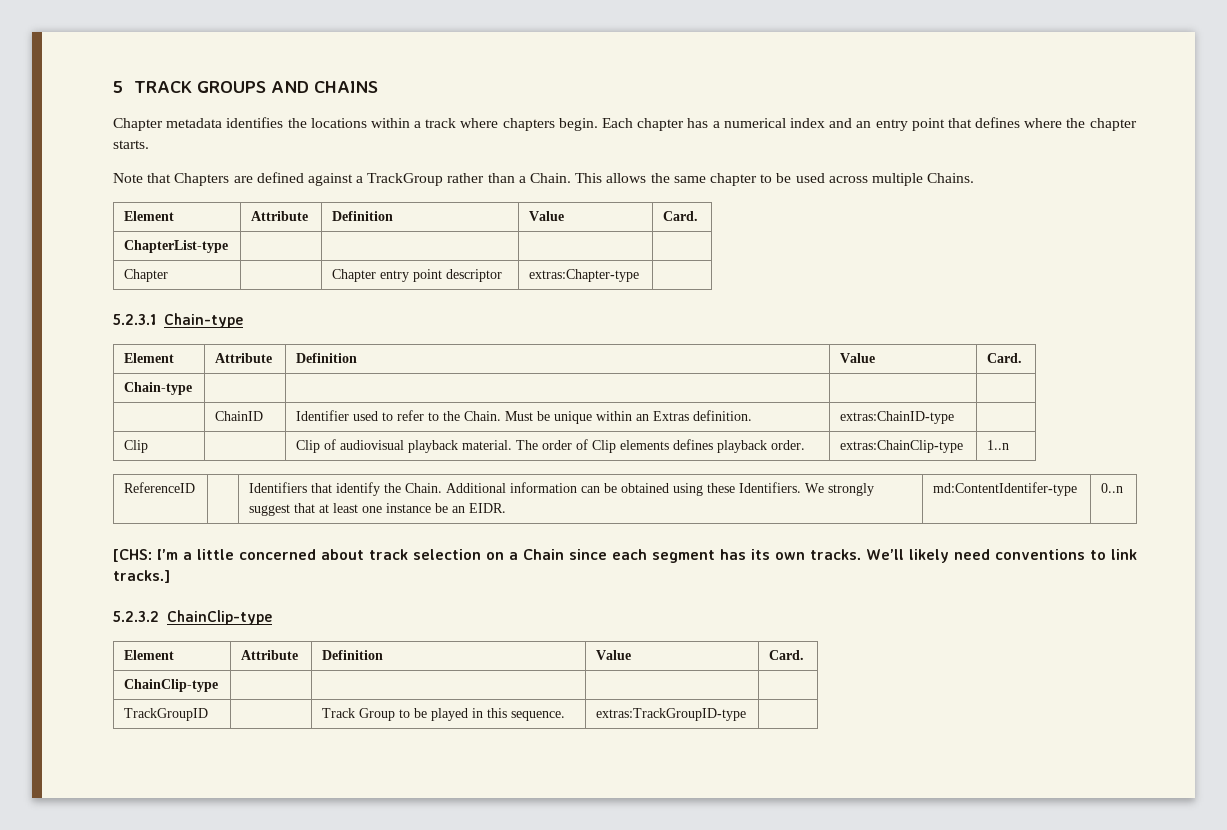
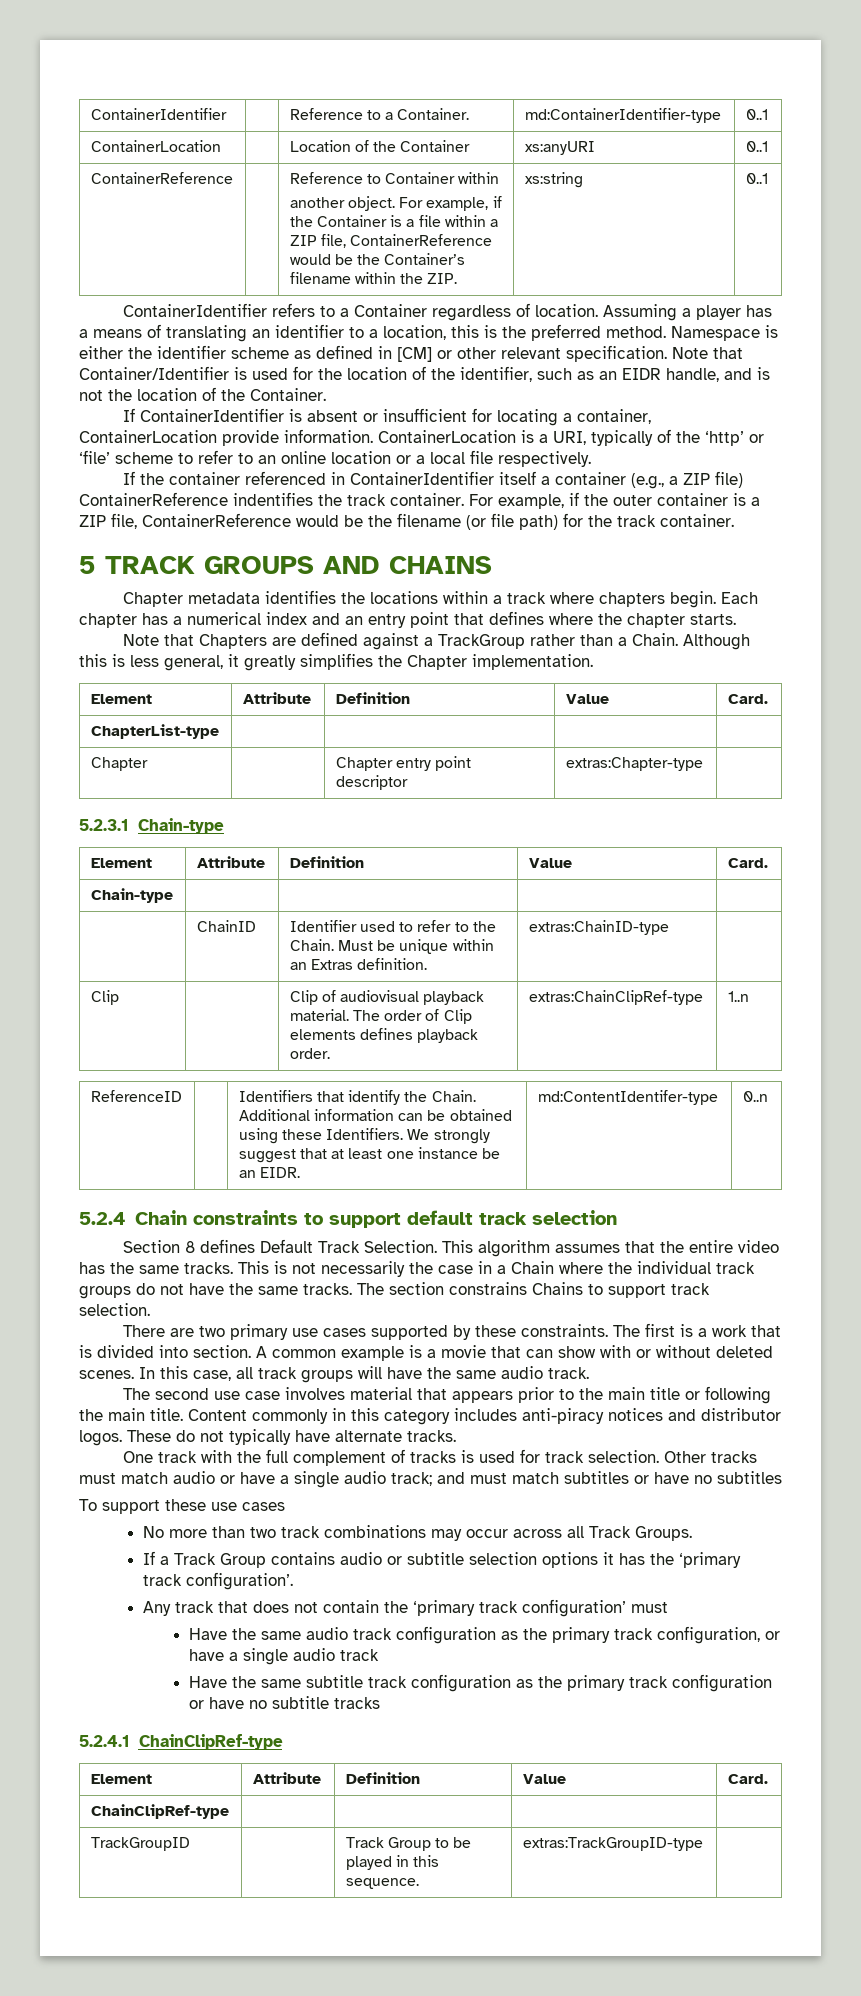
(113, 87) none -> [90,108,227,120] [289,108,470,120] [524,108,721,123] [745,109,768,120] [90,140,221,152] [289,140,471,152] [524,141,595,155] [745,141,768,152] [90,172,233,184] [289,172,500,184] [289,196,502,211] [289,215,499,227] [289,234,493,248] [289,253,466,265] [289,272,458,284] [524,172,583,188] [745,173,768,184] [123,303,773,321] [79,324,778,342] [79,345,743,362] [79,366,770,382] [79,387,326,401] [123,408,652,426] [79,429,764,446] [79,450,591,467] [123,471,744,489] [79,492,760,509] [79,513,734,530] ContainerIdentifier | | Reference to a Container. | md:ContainerIdentifier-type | 0..1 // ContainerLocation | | Location of the Container | xs:anyURI | 0..1 // ContainerReference | | Reference to Container within // another object. For example, if the Container is a file within a ZIP file, ContainerReference would be the Container’s filename within the ZIP. | xs:string | 0..1 // ContainerIdentifier refers to a Container regardless of location. Assuming a player has a means of translating an identifier to a location, this is the preferred method. Namespace is either the identifier scheme as defined in [CM] or other relevant specification. Note that Container/Identifier is used for the location of the identifier, such as an EIDR handle, and is not the location of the Container. // If ContainerIdentifier is absent or insufficient for locating a container, ContainerLocation provide information. ContainerLocation is a URI, typically of the ‘http’ or ‘file’ scheme to refer to an online location or a local file respectively. // If the container referenced in ContainerIdentifier itself a container (e.g., a ZIP file) ContainerReference indentifies the track container. For example, if the outer container is a ZIP file, ContainerReference would be the filename (or file path) for the track container. //
[575,173,975,186] This allows the same chapter to be used across multiple Chains. -> [683,634,751,650] [79,653,593,671] Although this is less general, it greatly simplifies the Chapter implementation.
[840,440,964,453] extras:ChainClip-type -> [528,990,703,1005] extras:ChainClipRef-type
[113,549,1137,563] [113,570,170,583] [113,610,272,625] [124,650,175,660] [241,650,299,660] [322,650,384,660] [596,650,632,660] [769,650,805,660] [124,679,219,692] [CHS: I’m a little concerned about track selection on a Chain since each segment has its own tracks. We’ll likely need conventions to link tracks.] // 5.2.3.2 ChainClip-type // Element | Attribute | Definition | Value | Card. // ChainClip-type -> [79,1210,617,1228] [123,1239,780,1257] [79,1261,755,1277] [79,1282,710,1299] [79,1303,150,1316] [123,1323,782,1340] [79,1345,773,1361] [79,1366,589,1383] [123,1386,772,1404] [79,1408,781,1425] [79,1429,456,1446] [123,1449,758,1466] [79,1471,782,1488] [79,1499,285,1514] [143,1525,693,1541] [143,1551,742,1568] [143,1572,294,1590] [143,1599,669,1617] [189,1626,781,1644] [189,1648,380,1665] [189,1674,773,1692] [189,1696,381,1709] [79,1734,283,1750] [90,1774,152,1784] [252,1772,321,1784] [345,1772,420,1784] [522,1774,566,1784] [727,1774,768,1784] [90,1804,229,1819] 5.2.4 Chain constraints to support default track selection // Section 8 defines Default Track Selection. This algorithm assumes that the entire video has the same tracks. This is not necessarily the case in a Chain where the individual track groups do not have the same tracks. The section constrains Chains to support track selection. // There are two primary use cases supported by these constraints. The first is a work that is divided into section. A common example is a movie that can show with or without deleted scenes. In this case, all track groups will have the same audio track. // The second use case involves material that appears prior to the main title or following the main title. Content commonly in this category includes anti-piracy notices and distributor logos. These do not typically have alternate tracks. // One track with the full complement of tracks is used for track selection. Other tracks must match audio or have a single audio track; and must match subtitles or have no subtitles // To support these use cases // No more than two track combinations may occur across all Track Groups. // If a Track Group contains audio or subtitle selection options it has the ‘primary track configuration’. // Any track that does not contain the ‘primary track configuration’ must // Have the same audio track configuration as the primary track configuration, or have a single audio track // Have the same subtitle track configuration as the primary track configuration or have no subtitle tracks // 5.2.4.1 ChainClipRef-type // Element | Attribute | Definition | Value | Card. // ChainClipRef-type

